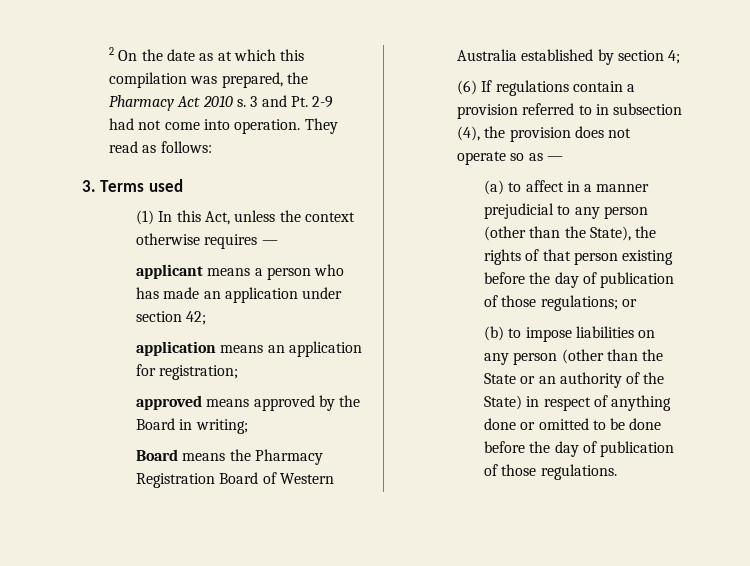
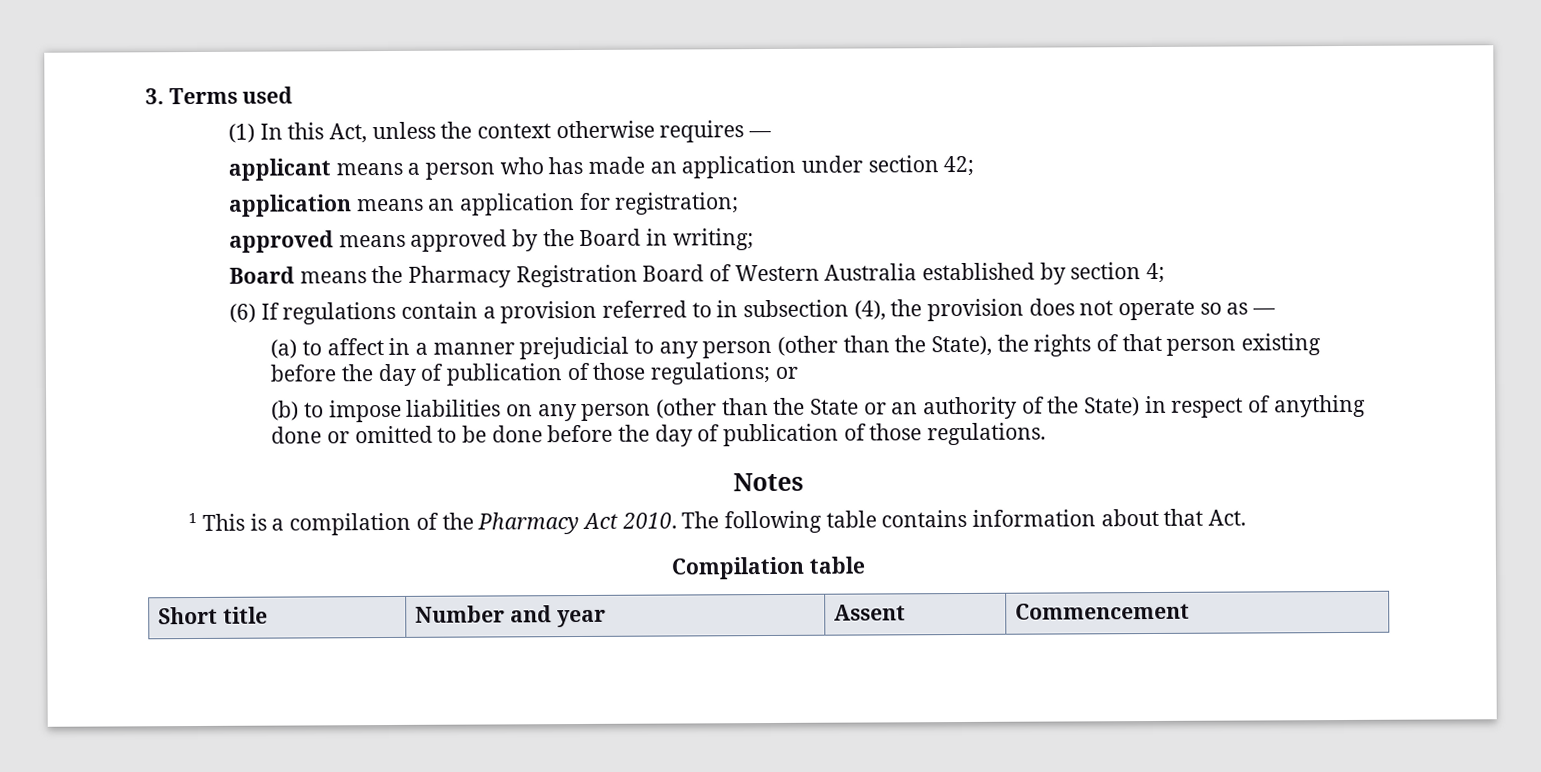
[108,47,305,61] [108,72,308,88] [108,95,334,111] [108,118,338,134] [108,141,212,153] 2 On the date as at which this compilation was prepared, the Pharmacy Act 2010 s. 3 and Pt. 2-9 had not come into operation. They read as follows: // -> (145, 96) none
(617, 472) none -> [732,472,804,492] [188,508,1246,536] [671,556,865,580] [158,606,268,625] [415,605,606,628] [834,604,907,621] [1015,602,1191,620] // Notes // 1 This is a compilation of the Pharmacy Act 2010. The following table contains information about that Act. // Compilation table // Short title | Number and year | Assent | Commencement

